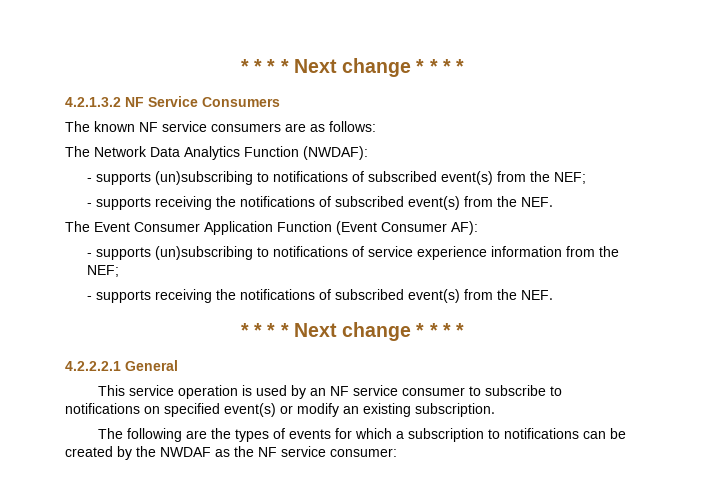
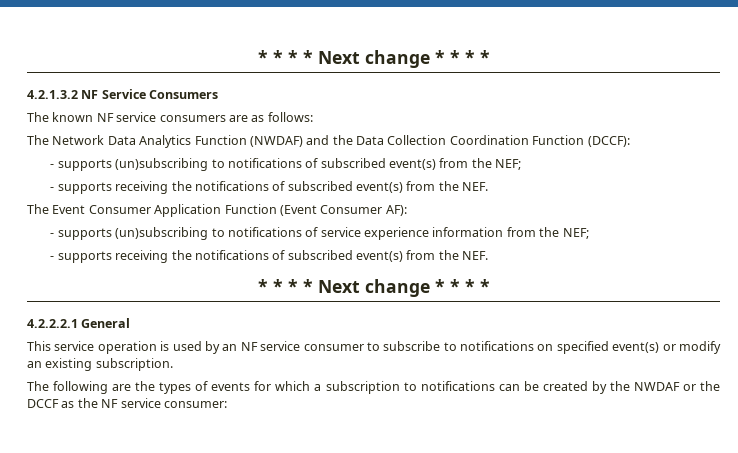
[303,146,368,160] (NWDAF): -> [249,135,630,147] (NWDAF) and the Data Collection Coordination Function (DCCF):
(211, 452) none -> [682,381,720,391] [27,399,59,408] or the DCCF

